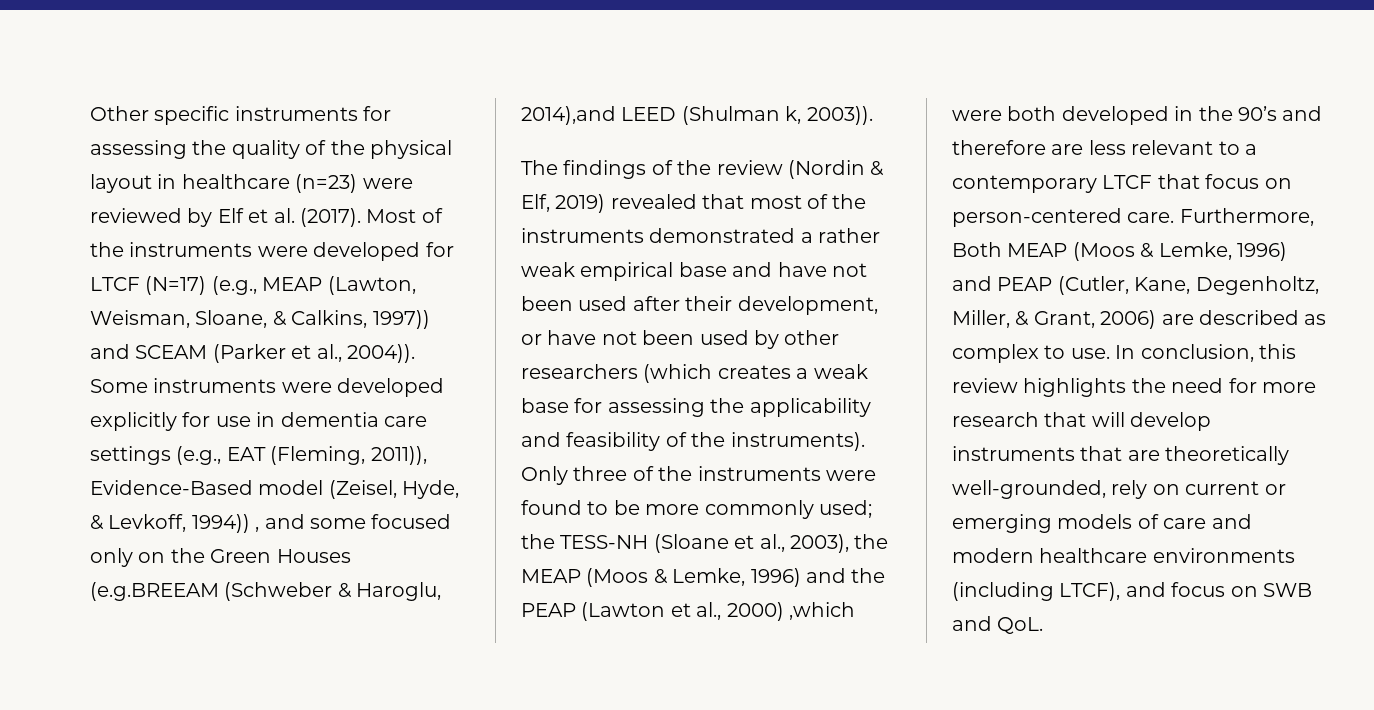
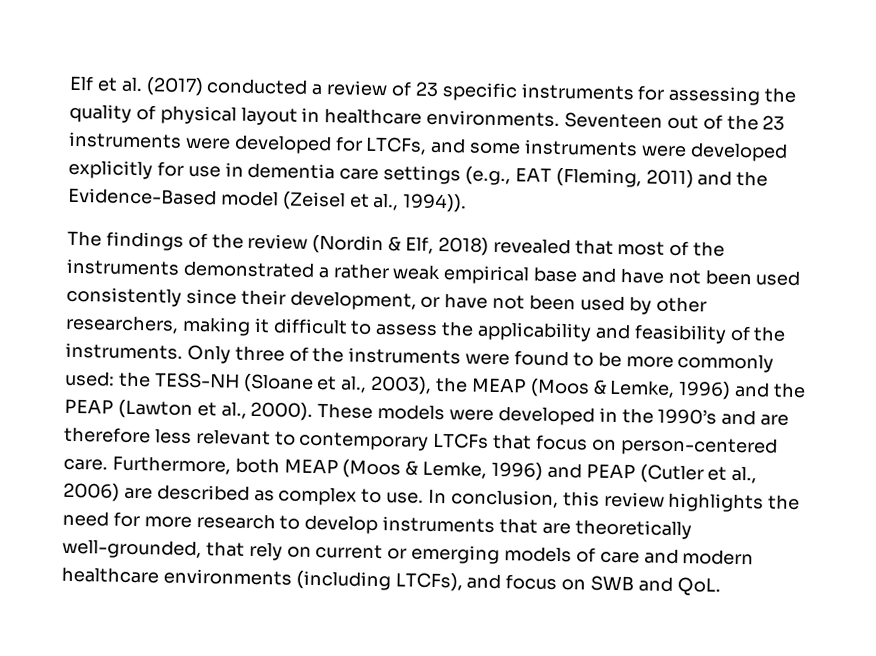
[90,106,149,121] Other -> [69,75,439,97] Elf et al. (2017) conducted a review of 23
[330,140,365,155] the -> (156, 112) none
[295,174,413,193] [90,208,443,227] [90,242,124,257] (n=23) were reviewed by Elf et al. (2017). Most of the -> [426,109,786,131] environments. Seventeen out of the 23
[90,276,416,295] [90,310,430,329] [90,344,415,363] [90,379,148,393] LTCF (N=17) (e.g., MEAP (Lawton, Weisman, Sloane, & Calkins, 1997)) and SCEAM (Parker et al., 2004)). Some -> [365,136,522,155] LTCFs, and some
[370,446,427,465] [90,480,460,499] [90,514,452,533] [90,548,351,567] [90,582,442,601] [521,106,873,125] 2011)), Evidence-Based model (Zeisel, Hyde, & Levkoff, 1994)) , and some focused only on the Green Houses (e.g.BREEAM (Schweber & Haroglu, 2014),and LEED (Shulman k, 2003)). -> [645,169,769,189] [68,187,468,213] 2011) and the Evidence-Based model (Zeisel et al., 1994)).
[555,194,606,213] 2019) -> [437,236,489,256] 2018)
[632,296,680,311] after -> [66,286,237,307] consistently since
[521,364,868,383] [521,398,705,417] researchers (which creates a weak base for assessing -> [65,314,439,336] researchers, making it difficult to assess
[730,432,865,451] instruments). -> [65,342,183,360] instruments.
[819,500,872,518] used; -> [64,370,115,387] used:
[726,602,855,621] [952,106,1323,125] [952,140,1257,155] [952,175,1153,193] 2000) ,which were both developed in the 90’s and therefore are less relevant to a contemporary LTCF -> [250,401,790,426] [64,426,490,451] 2000). These models were developed in the 1990’s and are therefore less relevant to contemporary LTCFs
[952,242,1002,257] Both -> [234,457,280,474] both
[1057,276,1319,295] [952,310,1095,328] (Cutler, Kane, Degenholtz, Miller, & Grant, -> [639,464,758,484] (Cutler et al.,
[1044,412,1125,427] that will -> [279,515,301,530] to
(1106, 489) none -> [205,541,245,557] that
[1059,582,1121,601] LTCF), -> [394,572,463,592] LTCFs),

